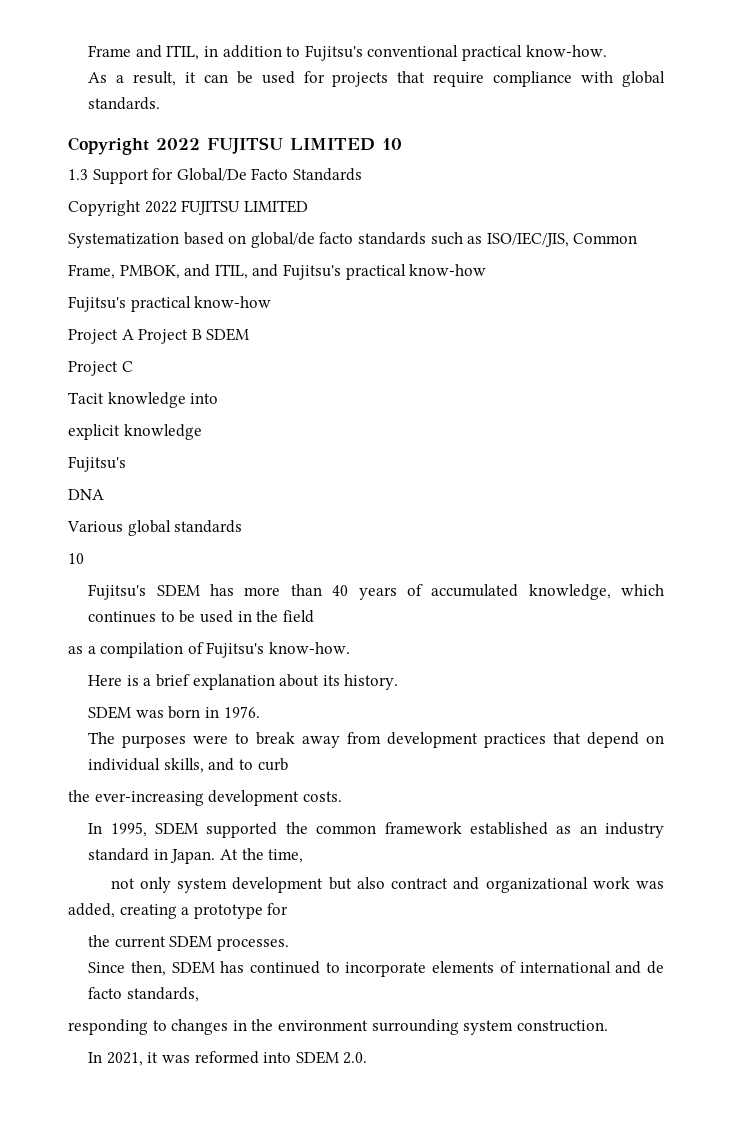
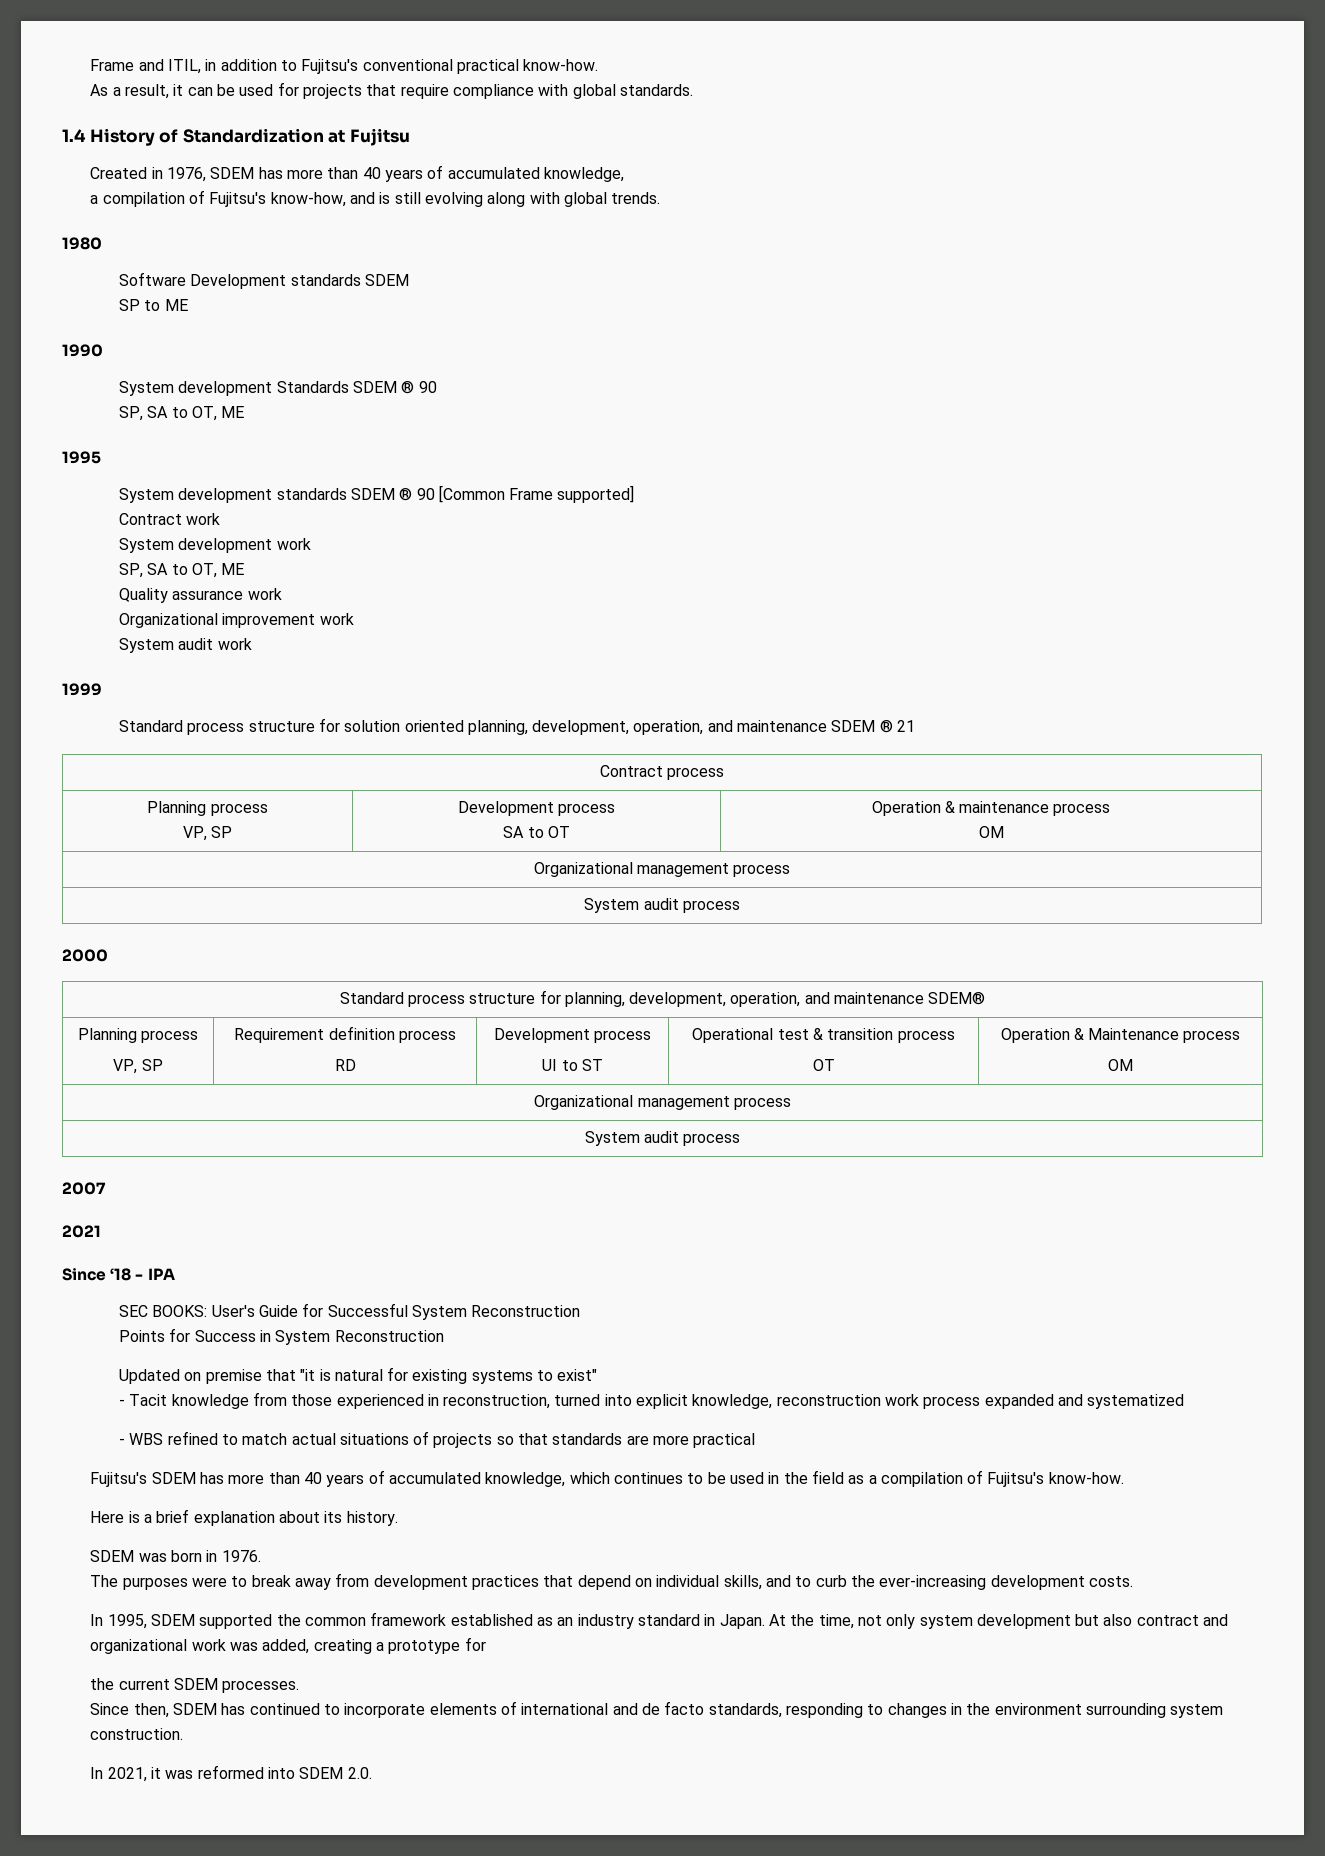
[68,137,402,155] [68,168,362,184] [68,200,308,216] [68,232,638,248] [68,264,487,280] [68,296,272,312] [68,328,250,344] [68,361,133,376] [68,392,219,408] [68,424,202,440] [68,456,126,472] [68,489,104,500] [67,520,243,536] [68,553,84,564] Copyright 2022 FUJITSU LIMITED 10 // 1.3 Support for Global/De Facto Standards // Copyright 2022 FUJITSU LIMITED // Systematization based on global/de facto standards such as ISO/IEC/JIS, Common // Frame, PMBOK, and ITIL, and Fujitsu's practical know-how // Fujitsu's practical know-how // Project A Project B SDEM // Project C // Tacit knowledge into // explicit knowledge // Fujitsu's // DNA // Various global standards // 10 -> [62,128,410,146] [90,165,624,182] [90,190,661,207] [62,237,102,250] [118,272,409,289] [118,299,188,311] [62,344,103,357] [118,380,437,396] [118,406,245,421] [62,451,101,464] [118,485,635,503] [118,513,221,525] [118,538,311,553] [118,563,245,578] [118,588,282,603] [118,613,354,628] [118,638,252,653] [62,683,102,696] [118,718,916,735] [599,765,725,780] [147,801,268,816] [182,826,233,841] [457,801,616,816] [503,826,570,838] [871,801,1111,816] [978,826,1004,838] [533,862,791,877] [584,898,740,913] [62,949,108,962] [339,990,986,1007] [77,1028,199,1043] [113,1059,163,1074] [234,1026,456,1043] [334,1059,356,1071] [493,1028,652,1043] [542,1059,603,1071] [692,1028,955,1043] [812,1059,835,1071] [1000,1028,1241,1043] [1108,1059,1133,1071] [534,1095,791,1110] [584,1131,741,1146] [62,1182,106,1195] [62,1225,101,1238] [62,1268,175,1281] [118,1303,581,1320] [118,1328,444,1345] [118,1367,598,1384] [118,1392,1185,1409] [118,1431,756,1448] 1.4 History of Standardization at Fujitsu // Created in 1976, SDEM has more than 40 years of accumulated knowledge, // a compilation of Fujitsu's know-how, and is still evolving along with global trends. // 1980 // Software Development standards SDEM // SP to ME // 1990 // System development Standards SDEM ® 90 // SP, SA to OT, ME // 1995 // System development standards SDEM ® 90 [Common Frame supported] // Contract work // System development work // SP, SA to OT, ME // Quality assurance work // Organizational improvement work // System audit work // 1999 // Standard process structure for solution oriented planning, development, operation, and maintenance SDEM ® 21 // Contract process // Planning process // VP, SP | Development process // SA to OT | Operation & maintenance process // OM // Organizational management process // System audit process // 2000 // Standard process structure for planning, development, operation, and maintenance SDEM® // Planning process // VP, SP | Requirement definition process // RD | Development process // UI to ST | Operational test & transition process // OT | Operation & Maintenance process // OM // Organizational management process // System audit process // 2007 // 2021 // Since ‘18 - IPA // SEC BOOKS: User's Guide for Successful System Reconstruction // Points for Success in System Reconstruction // Updated on premise that "it is natural for existing systems to exist" // - Tacit knowledge from those experienced in reconstruction, turned into explicit knowledge, reconstruction work process expanded and systematized // - WBS refined to match actual situations of projects so that standards are more practical
(314, 616) // -> (844, 1477) none
(288, 764) // -> (847, 1581) none
(304, 856) // -> (854, 1621) none
(199, 994) // -> (782, 1710) none

